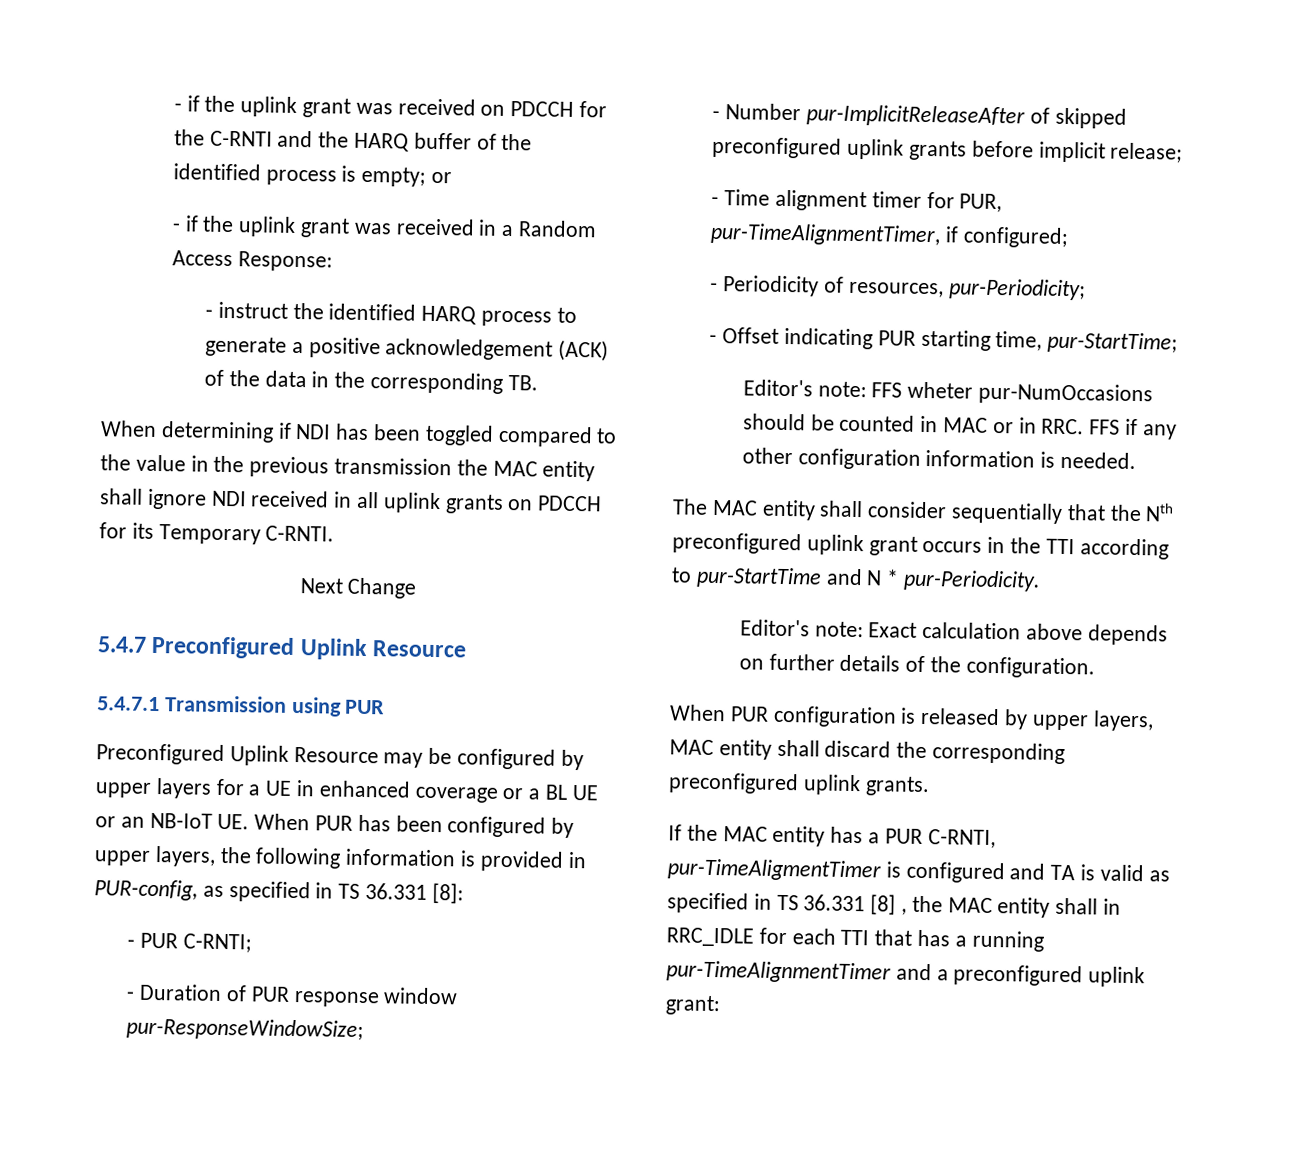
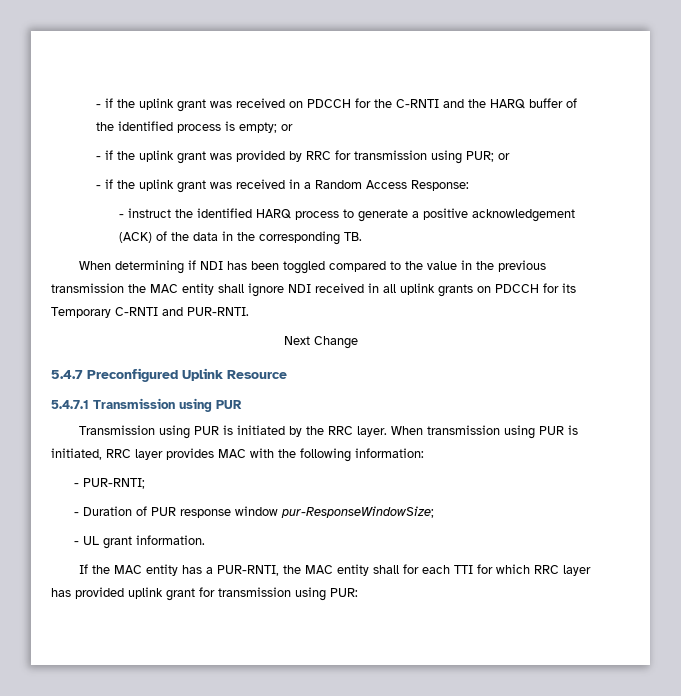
(452, 177) none -> [96,150,511,164] // - if the uplink grant was provided by RRC for transmission using PUR; or
[265,525,335,542] C-RNTI. -> [115,307,249,316] C-RNTI and PUR-RNTI.
[96,743,584,771] [95,778,599,803] [95,812,575,839] [94,846,587,872] [94,879,464,904] [127,932,252,953] Preconfigured Uplink Resource may be configured by upper layers for a UE in enhanced coverage or a BL UE or an NB-IoT UE. When PUR has been configured by upper layers, the following information is provided in PUR-config, as specified in TS 36.331 [8]: // - PUR C-RNTI; -> [78,425,578,439] [51,448,424,462] [73,478,145,489] Transmission using PUR is initiated by the RRC layer. When transmission using PUR is initiated, RRC layer provides MAC with the following information: // - PUR-RNTI;
[725,103,1127,129] [712,136,1184,163] [711,189,1003,213] [710,222,1069,249] [710,275,1086,301] [709,327,1179,354] [742,379,1153,406] [742,413,1177,440] [741,447,1136,470] [672,498,1175,524] [672,532,1169,560] [671,566,1042,592] [739,619,1168,646] [738,653,1095,679] [669,704,1154,732] [669,739,1066,765] [668,772,930,797] Number pur-ImplicitReleaseAfter of skipped preconfigured uplink grants before implicit release; // - Time alignment timer for PUR, pur-TimeAlignmentTimer, if configured; // - Periodicity of resources, pur-Periodicity; // - Offset indicating PUR starting time, pur-StartTime; // Editor's note: FFS wheter pur-NumOccasions should be counted in MAC or in RRC. FFS if any other configuration information is needed. // The MAC entity shall consider sequentially that the Nth preconfigured uplink grant occurs in the TTI according to pur-StartTime and N * pur-Periodicity. // Editor's note: Exact calculation above depends on further details of the configuration. // When PUR configuration is released by upper layers, MAC entity shall discard the corresponding preconfigured uplink grants. -> [82,535,205,549] UL grant information.
[884,828,996,849] [667,858,1170,884] [667,892,1122,918] [666,927,754,947] PUR C-RNTI, pur-TimeAligmentTimer is configured and TA is valid as specified in TS 36.331 [8] , the MAC entity shall in RRC_IDLE -> [216,564,399,576] PUR-RNTI, the MAC entity shall
[874,929,1044,952] [666,960,1146,988] [665,995,721,1016] that has a running pur-TimeAlignmentTimer and a preconfigured uplink grant: -> [476,564,591,576] [51,587,358,601] for which RRC layer has provided uplink grant for transmission using PUR:

